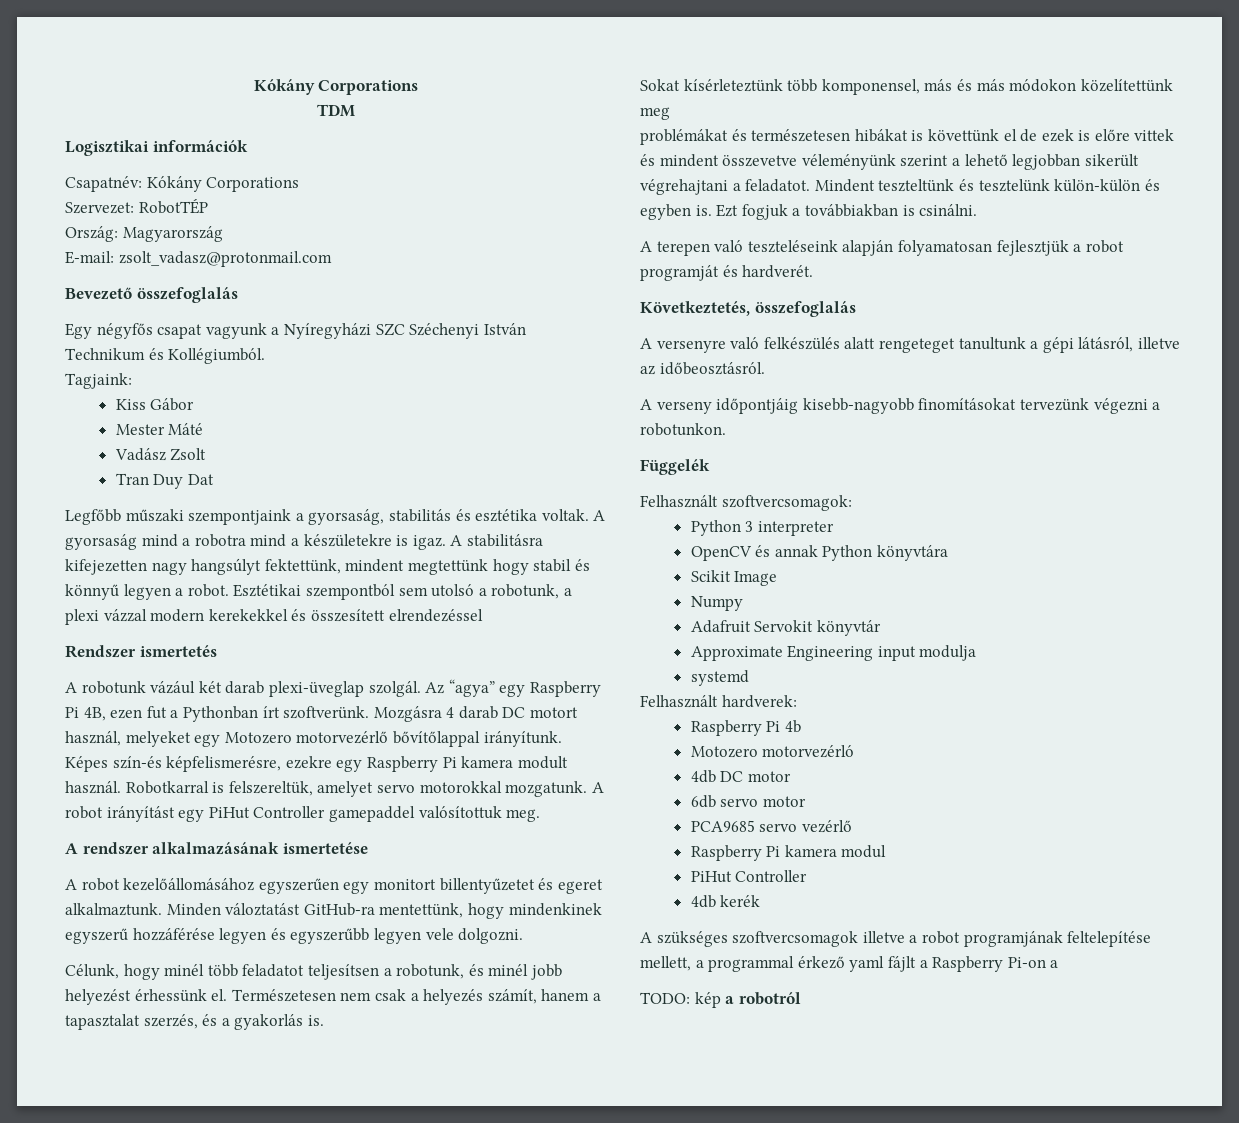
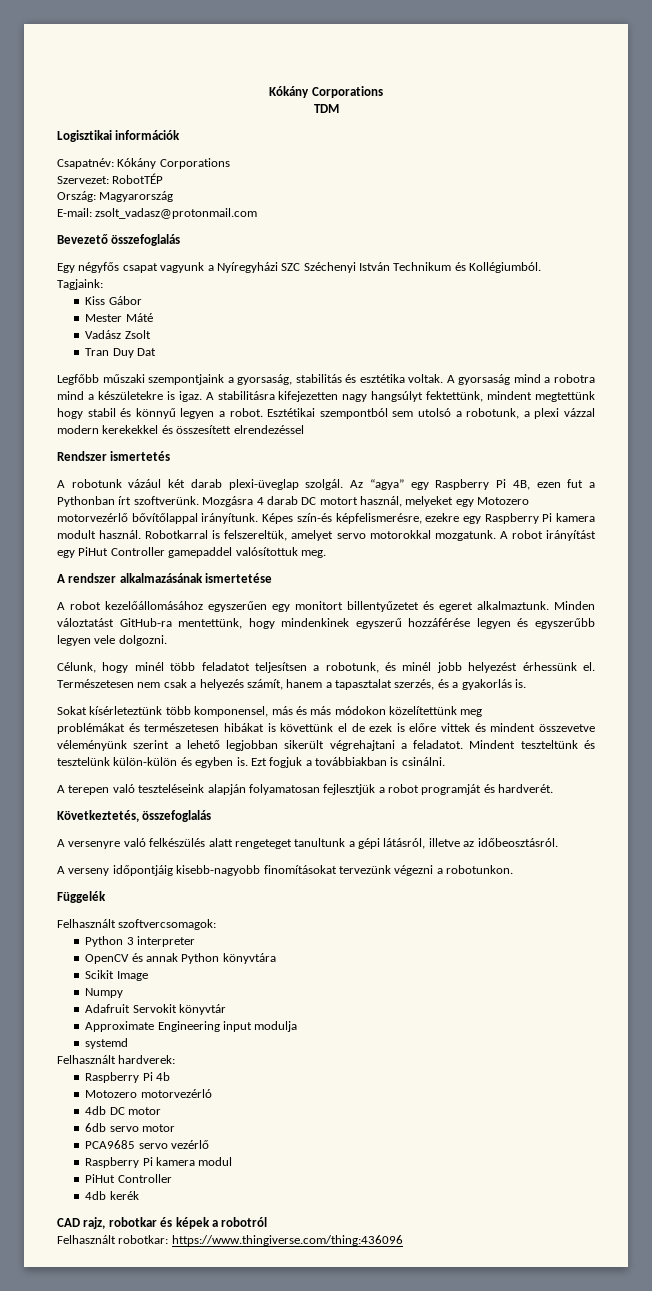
[640,931,1152,947] [640,956,1059,972] [640,992,721,1008] A szükséges szoftvercsomagok illetve a robot programjának feltelepítése mellett, a programmal érkező yaml fájlt a Raspberry Pi-on a // TODO: kép -> [57,1217,210,1229] CAD rajz, robotkar és képek
(801, 998) none -> [57,1235,403,1246] // Felhasznált robotkar: https://www.thingiverse.com/thing:436096

